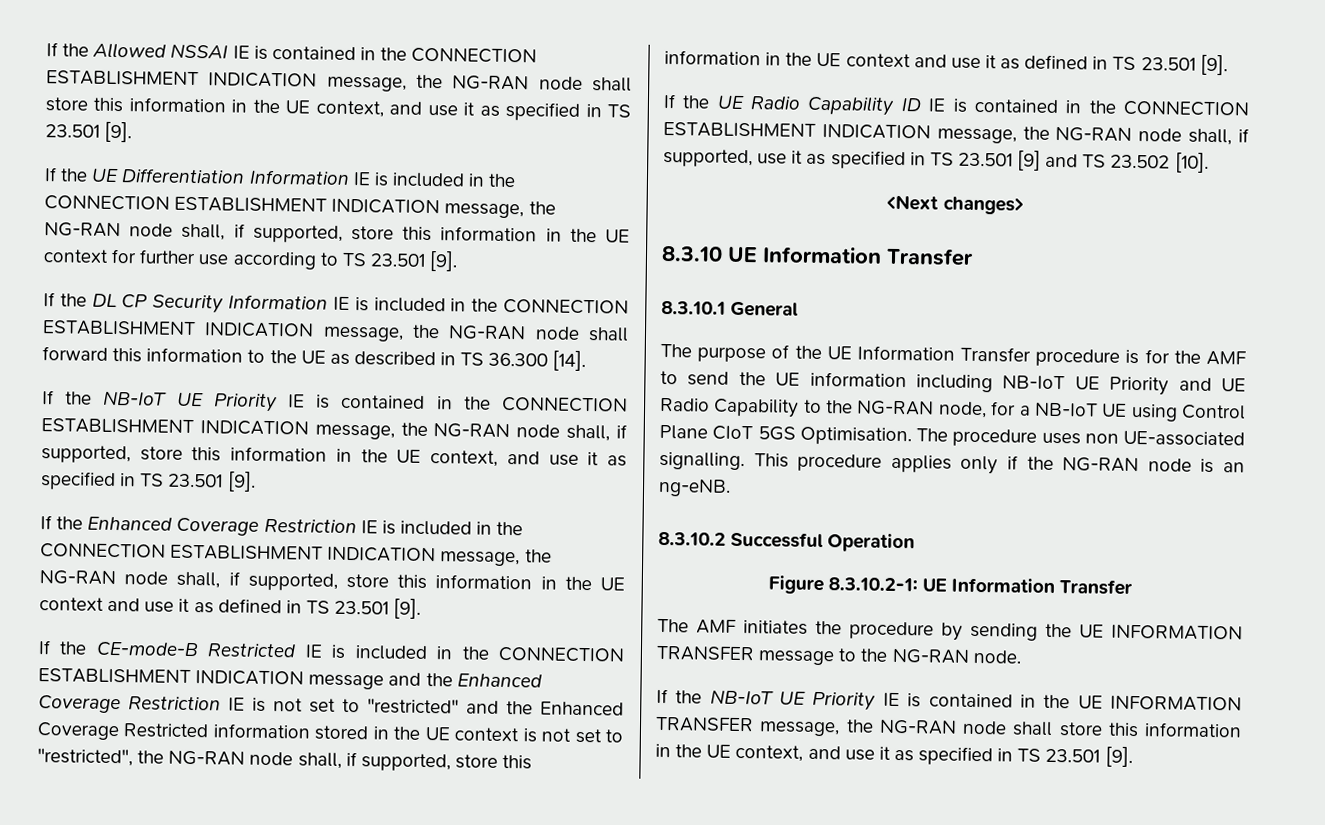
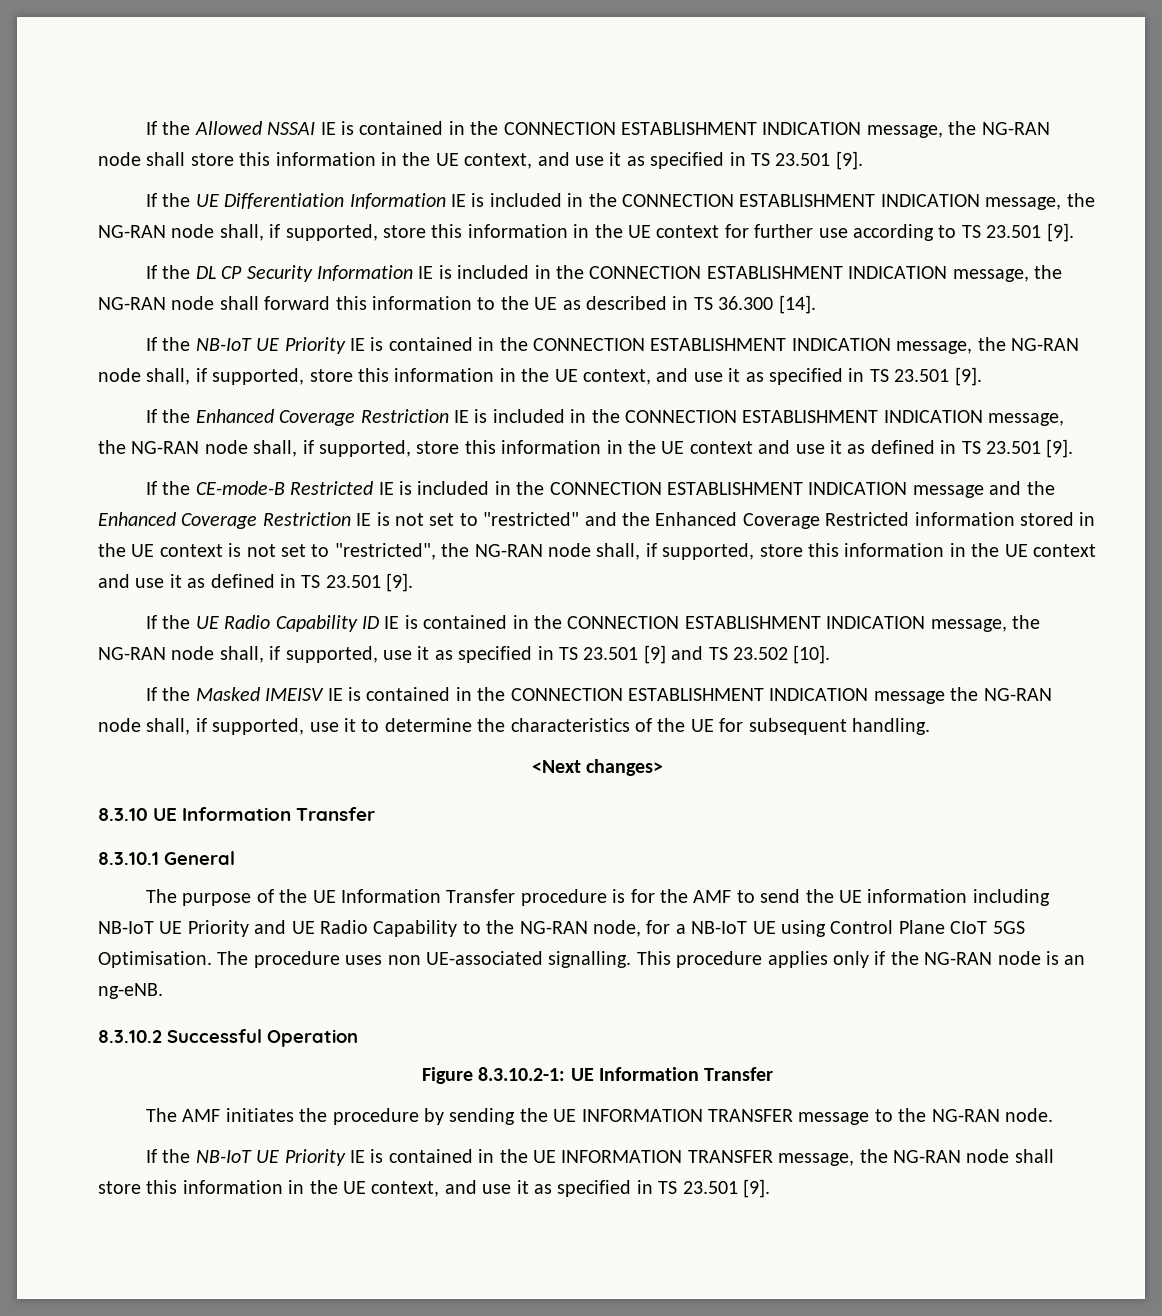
(1209, 162) none -> [146,687,1052,704] [98,718,930,735] // If the Masked IMEISV IE is contained in the CONNECTION ESTABLISHMENT INDICATION message the NG-RAN node shall, if supported, use it to determine the characteristics of the UE for subsequent handling.

